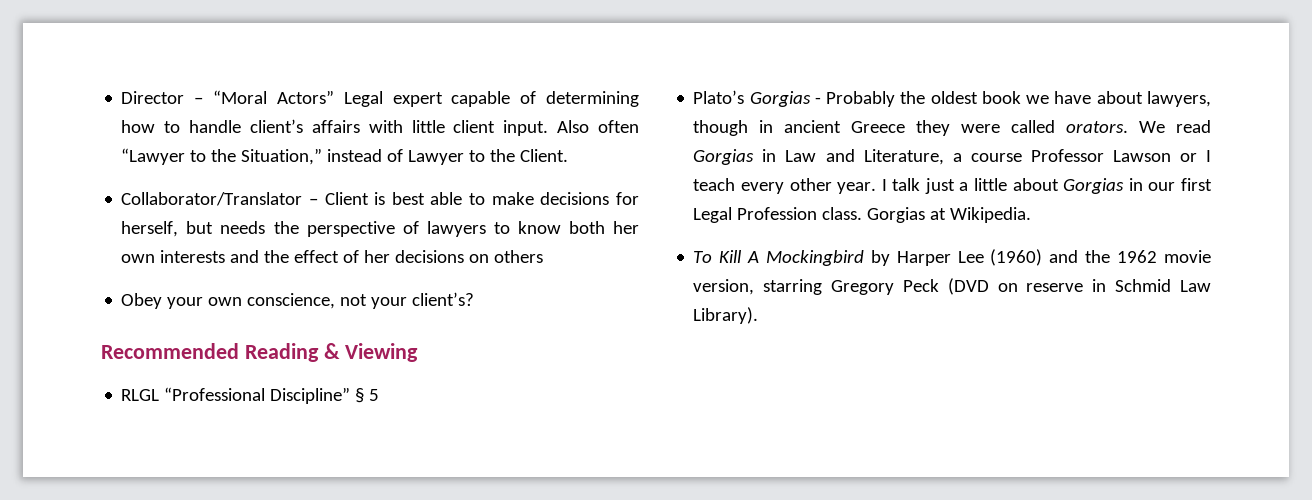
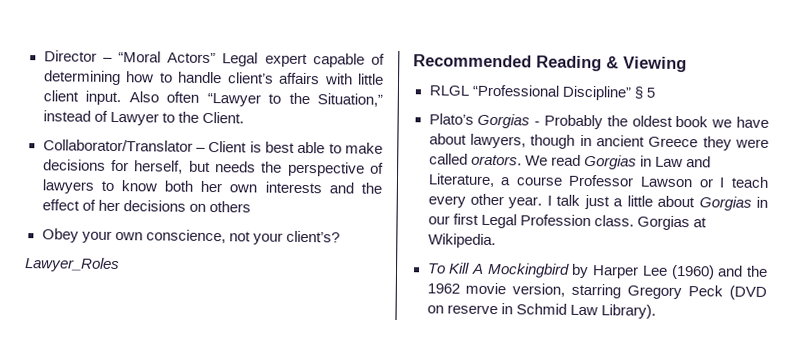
(475, 299) none -> [24,257,120,273] // Lawyer_Roles

